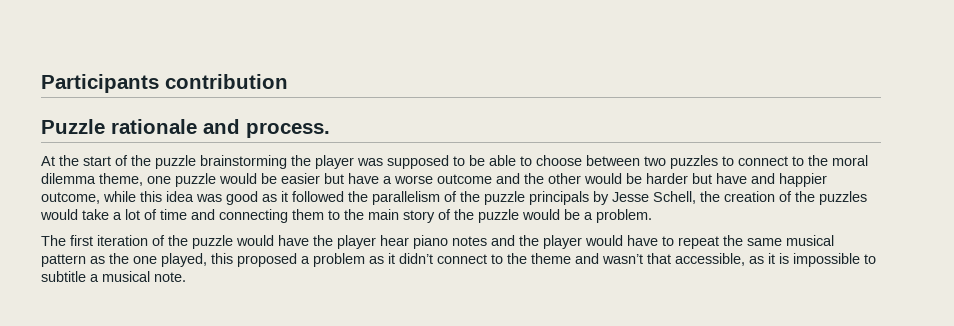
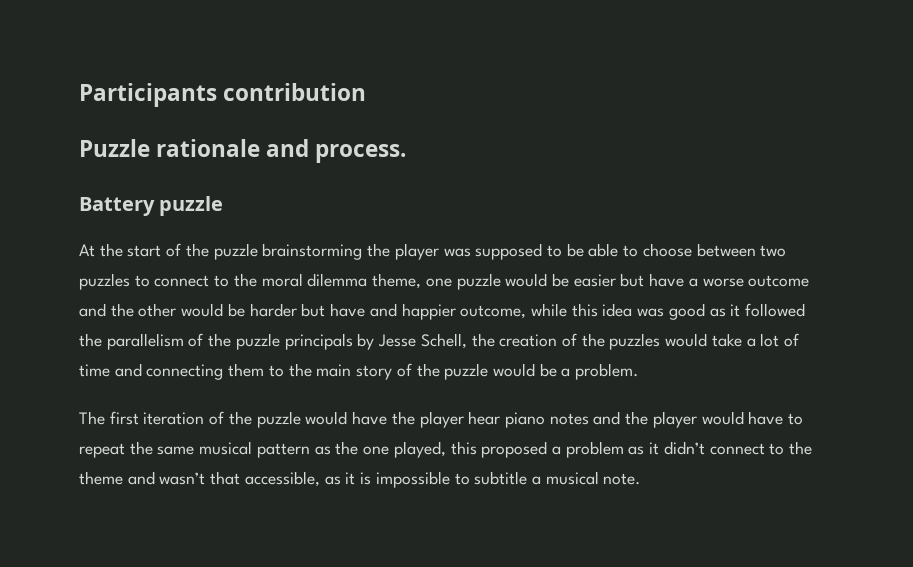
(330, 130) none -> [79,196,224,216] // Battery puzzle

